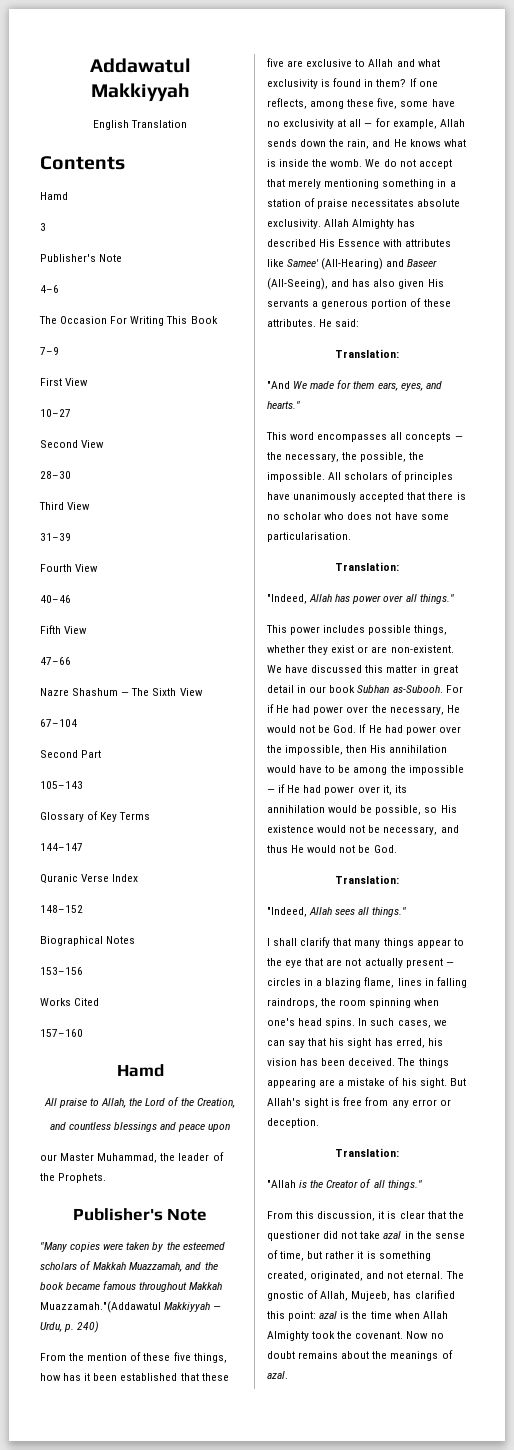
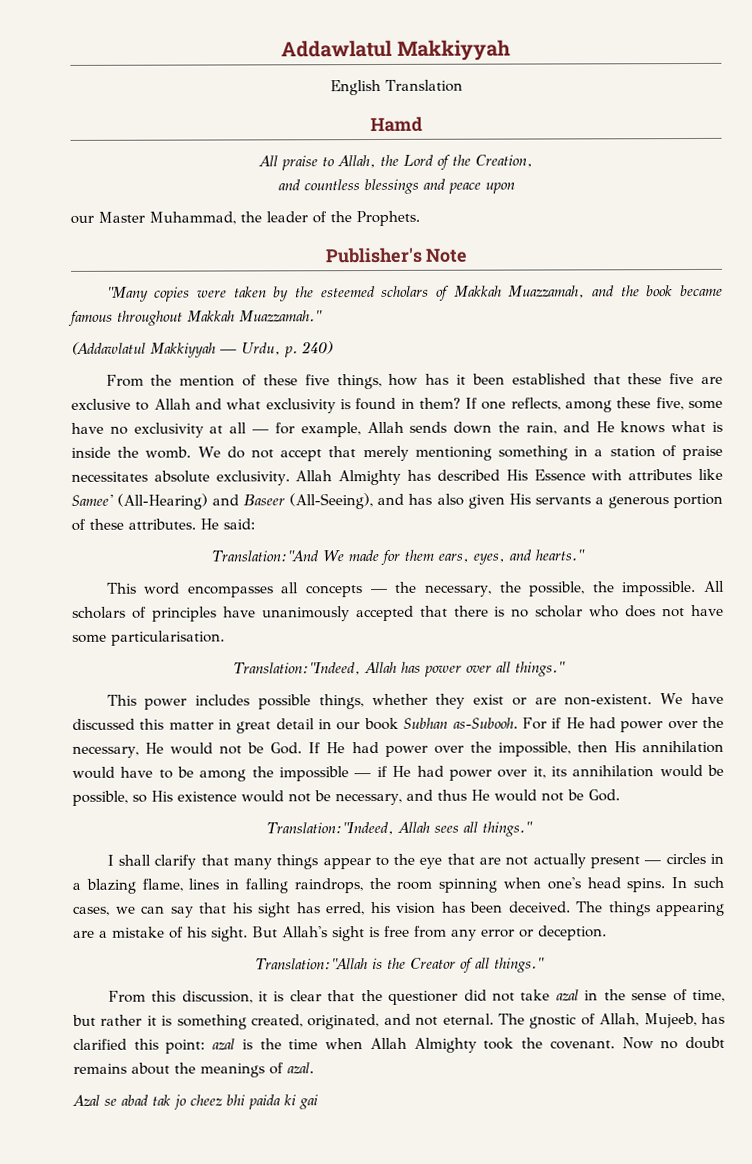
[89,58,191,73] Addawatul -> [281,39,394,58] Addawlatul
[40,156,125,170] [40,192,68,200] [40,223,46,231] [40,254,123,262] [40,285,59,293] [39,316,218,326] [40,347,59,355] [40,378,89,386] [40,409,71,417] [40,440,105,448] [40,471,71,479] [39,502,91,510] [40,533,71,541] [40,564,99,572] [40,595,71,603] [40,625,88,634] [40,657,71,665] [40,688,203,696] [40,719,77,727] [40,750,102,758] [40,781,83,789] [40,811,151,822] [40,843,83,851] [40,874,139,884] [40,905,83,913] [40,936,136,946] [40,967,83,975] [40,998,100,1006] [40,1029,83,1037] // Contents // Hamd // 3 // Publisher's Note // 4–6 // The Occasion For Writing This Book // 7–9 // First View // 10–27 // Second View // 28–30 // Third View // 31–39 // Fourth View // 40–46 // Fifth View // 47–66 // Nazre Shashum — The Sixth View // 67–104 // Second Part // 105–143 // Glossary of Key Terms // 144–147 // Quranic Verse Index // 148–152 // Biographical Notes // 153–156 // Works Cited // 157–160 -> (463, 85) none
[40,1301,161,1313] Muazzamah."(Addawatul -> [239,310,323,323] [71,341,146,355] Muazzamah." // (Addawlatul
[335,349,399,358] [267,381,290,389] Translation: // "And -> [210,550,319,562] Translation:"And
[335,562,399,571] [267,594,307,604] Translation: // "Indeed, -> [232,662,361,676] Translation:"Indeed,
[335,875,399,884] [267,907,307,917] Translation: // "Indeed, -> [265,821,394,836] Translation:"Indeed,
[335,1148,399,1157] [267,1180,296,1188] Translation: // "Allah -> [255,958,369,970] Translation:"Allah
(288, 1375) none -> [72,1094,318,1110] // Azal se abad tak jo cheez bhi paida ki gai

